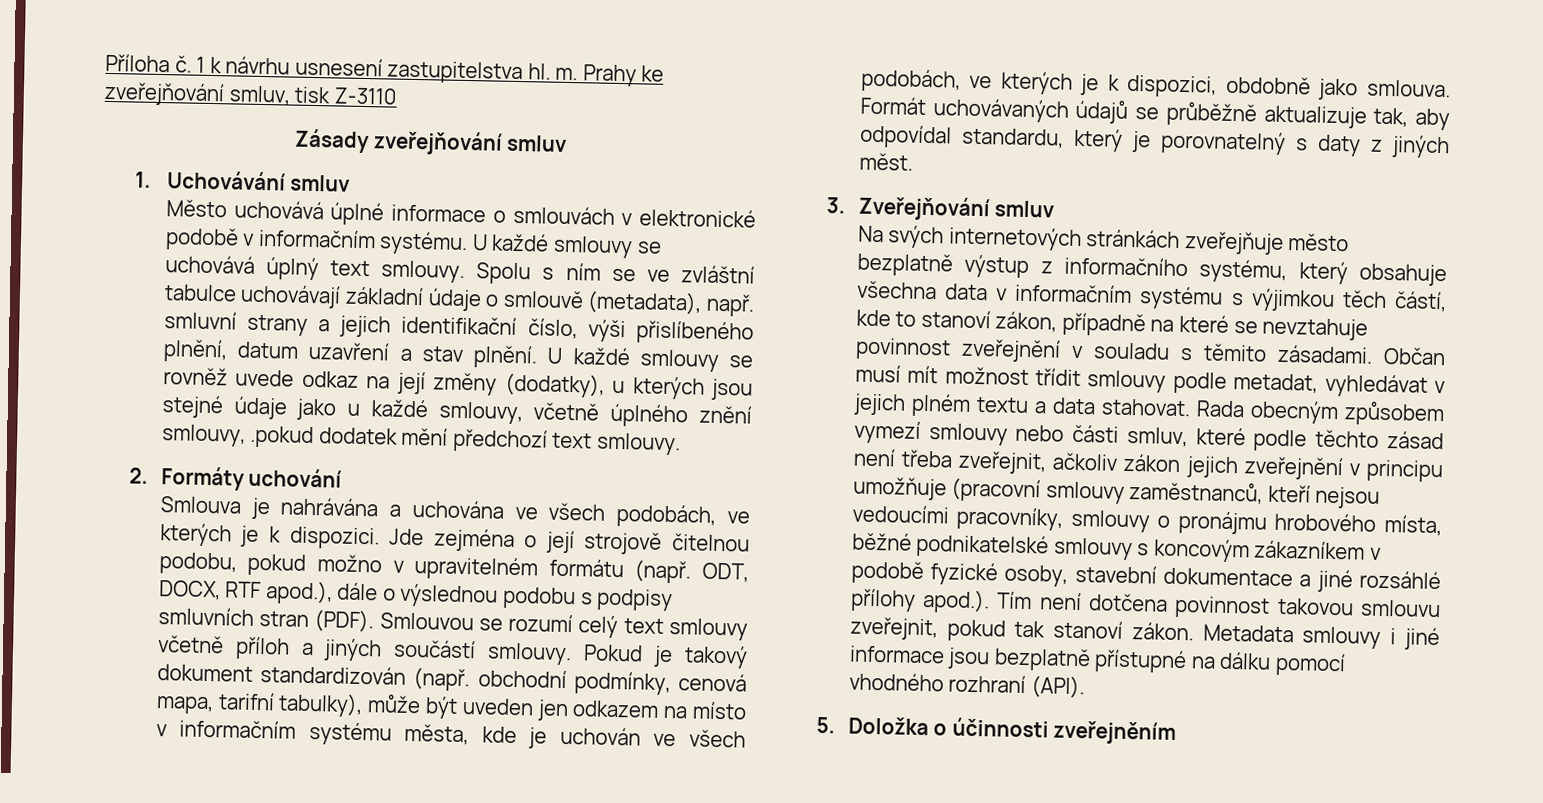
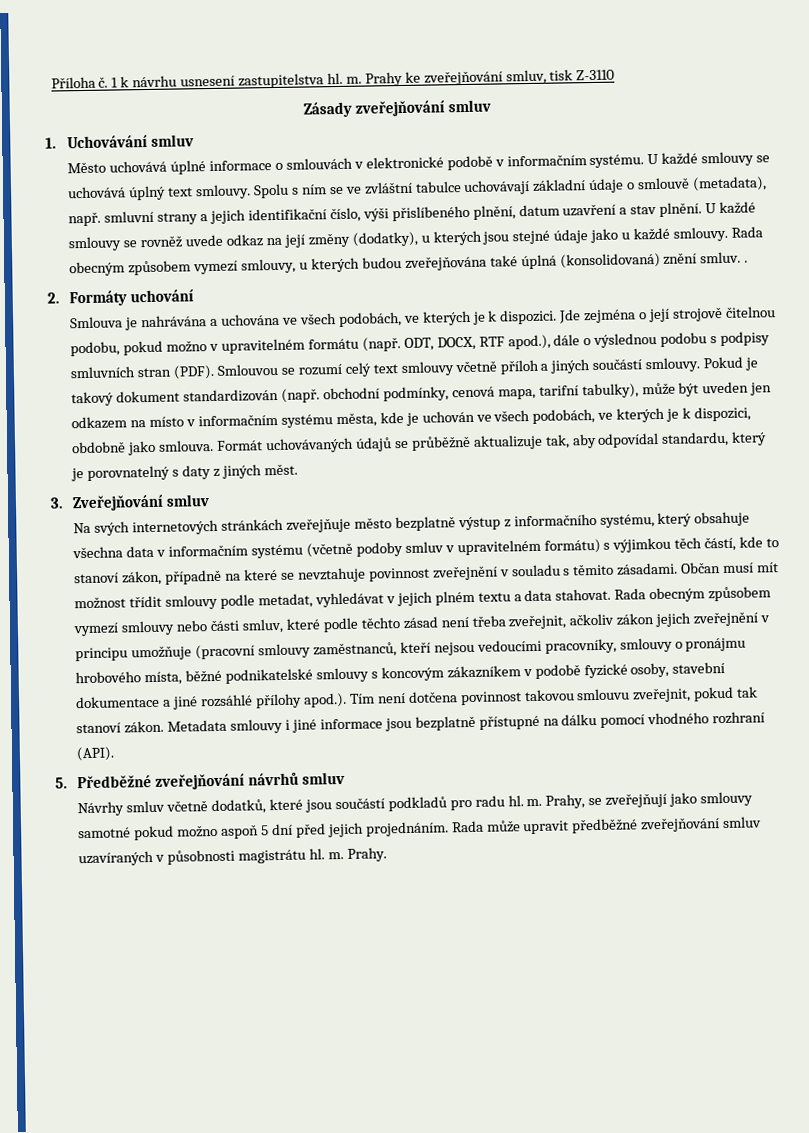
[438,401,753,428] [161,424,681,456] smlouvy, včetně úplného znění smlouvy, .pokud dodatek mění předchozí text smlouvy. -> [672,226,763,242] [69,251,749,277] smlouvy. Rada obecným způsobem vymezí smlouvy, u kterých budou zveřejňována také úplná (konsolidovaná) znění smluv. .
(1224, 298) none -> [305,538,601,558] (včetně podoby smluv v upravitelném formátu)
[847,716,1177,745] Doložka o účinnosti zveřejněním -> [77,771,346,790] [77,791,753,817] [78,816,763,841] [78,847,387,867] Předběžné zveřejňování návrhů smluv // Návrhy smluv včetně dodatků, které jsou součástí podkladů pro radu hl. m. Prahy, se zveřejňují jako smlouvy samotné pokud možno aspoň 5 dní před jejich projednáním. Rada může upravit předběžné zveřejňování smluv uzavíraných v působnosti magistrátu hl. m. Prahy.

